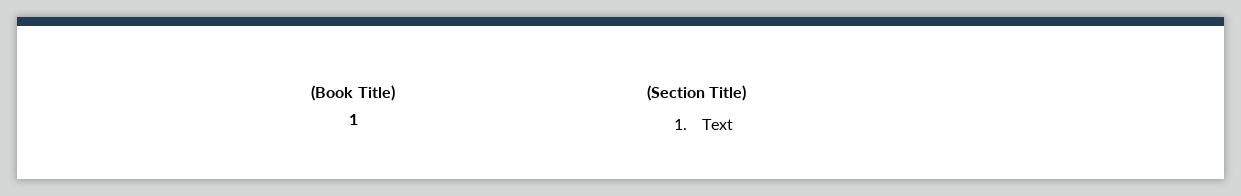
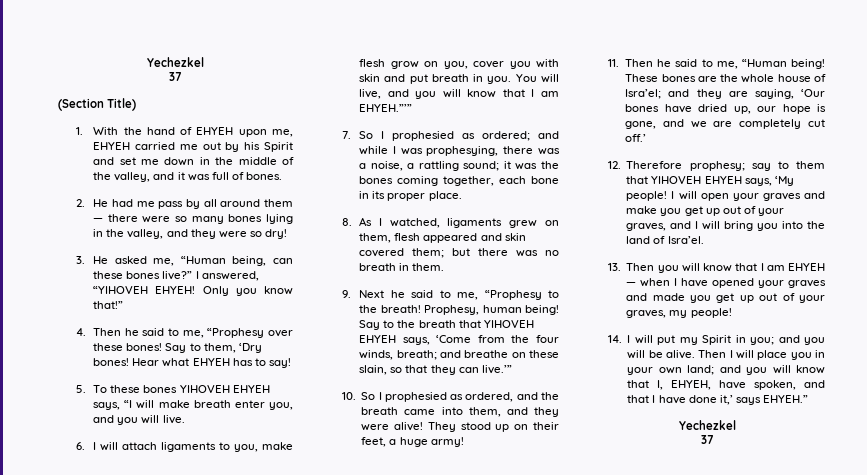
[311,85,395,101] [348,114,358,125] (Book Title) // 1 -> [147,57,204,67] [169,72,182,81] Yechezkel // 37
[701,119,733,130] Text -> [93,127,293,137] [93,142,293,152] [93,157,294,166] [93,172,282,182] [75,199,293,209] [93,214,293,224] [93,229,287,239] [75,256,293,266] [93,271,259,281] [93,286,293,296] [93,301,124,309] [75,328,293,338] [93,343,262,353] [93,358,291,368] [75,385,270,393] [93,400,293,410] [93,415,185,425] [75,442,293,452] [359,59,559,69] [359,74,559,84] [359,89,559,99] [359,104,413,112] [341,131,559,141] [359,146,560,156] [359,161,559,171] [359,176,559,186] [359,191,462,201] [341,217,559,228] [359,233,526,243] [359,248,559,258] [359,263,445,271] [341,290,559,300] [359,305,559,315] [359,320,534,330] [359,335,559,345] [359,350,559,360] [359,365,512,375] [341,392,559,402] [361,407,559,417] [361,422,559,432] [361,437,464,447] [607,59,825,69] [625,74,826,83] [625,89,825,99] [625,104,826,114] [625,119,825,129] [625,134,647,142] [607,161,825,171] [626,176,794,186] [626,191,825,201] [626,206,784,216] [626,221,825,231] [626,236,704,244] [607,263,825,273] [626,278,826,288] [626,293,825,303] [626,308,732,318] [607,335,825,345] [627,350,825,360] [627,365,825,375] [627,380,825,390] [627,395,808,405] [679,420,736,430] [701,435,714,444] With the hand of EHYEH upon me, EHYEH carried me out by his Spirit and set me down in the middle of the valley, and it was full of bones. // 2. He had me pass by all around them — there were so many bones lying in the valley, and they were so dry! // 3. He asked me, “Human being, can these bones live?” I answered, “YIHOVEH EHYEH! Only you know that!” // 4. Then he said to me, “Prophesy over these bones! Say to them, ‘Dry bones! Hear what EHYEH has to say! // 5. To these bones YIHOVEH EHYEH says, “I will make breath enter you, and you will live. // 6. I will attach ligaments to you, make flesh grow on you, cover you with skin and put breath in you. You will live, and you will know that I am EHYEH.”’” // 7. So I prophesied as ordered; and while I was prophesying, there was a noise, a rattling sound; it was the bones coming together, each bone in its proper place. // 8. As I watched, ligaments grew on them, flesh appeared and skin covered them; but there was no breath in them. // 9. Next he said to me, “Prophesy to the breath! Prophesy, human being! Say to the breath that YIHOVEH EHYEH says, ‘Come from the four winds, breath; and breathe on these slain, so that they can live.’” // 10. So I prophesied as ordered, and the breath came into them, and they were alive! They stood up on their feet, a huge army! // 11. Then he said to me, “Human being! These bones are the whole house of Isra’el; and they are saying, ‘Our bones have dried up, our hope is gone, and we are completely cut off.’ // 12. Therefore prophesy; say to them that YIHOVEH EHYEH says, ‘My people! I will open your graves and make you get up out of your graves, and I will bring you into the land of Isra’el. // 13. Then you will know that I am EHYEH — when I have opened your graves and made you get up out of your graves, my people! // 14. I will put my Spirit in you; and you will be alive. Then I will place you in your own land; and you will know that I, EHYEH, have spoken, and that I have done it,’ says EHYEH.” // Yechezkel // 37

